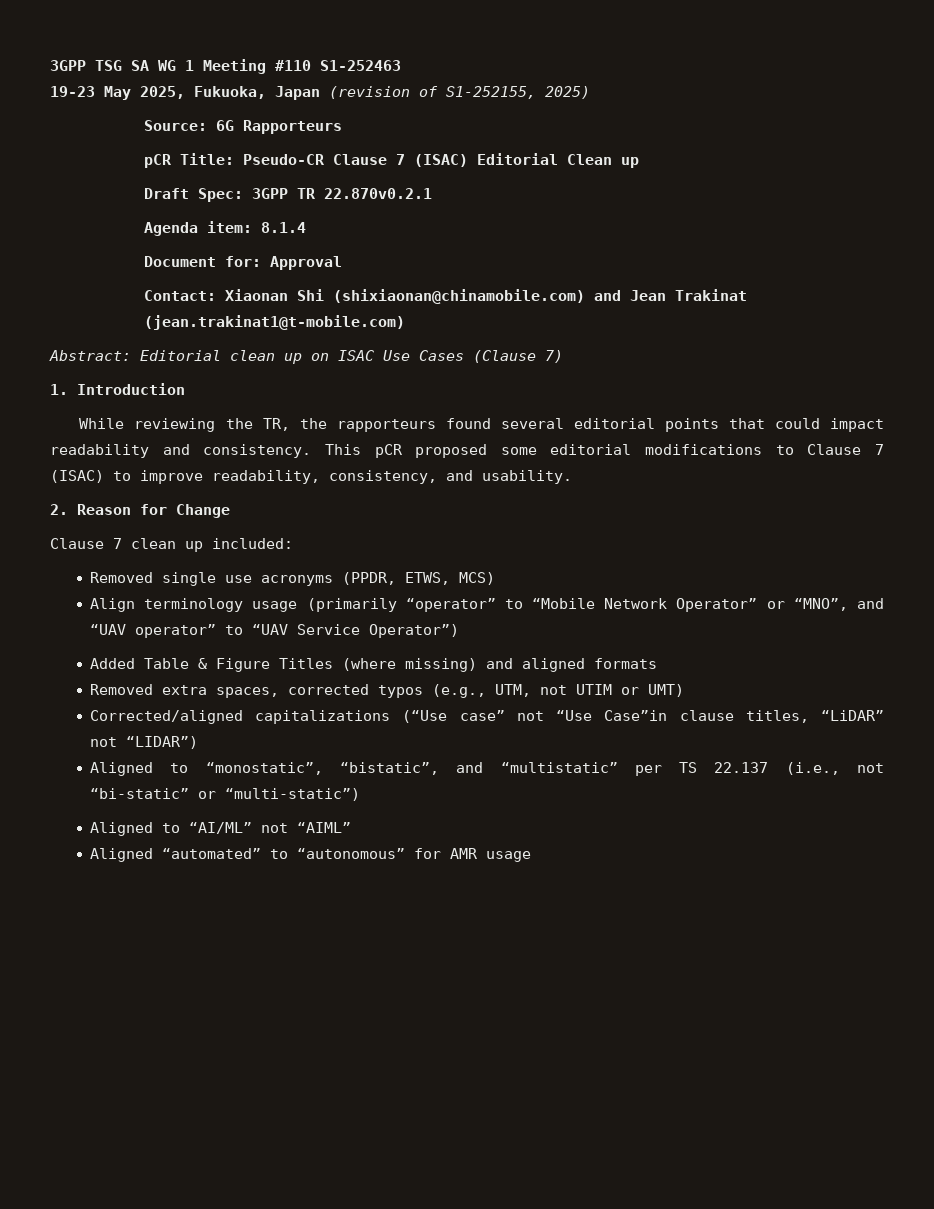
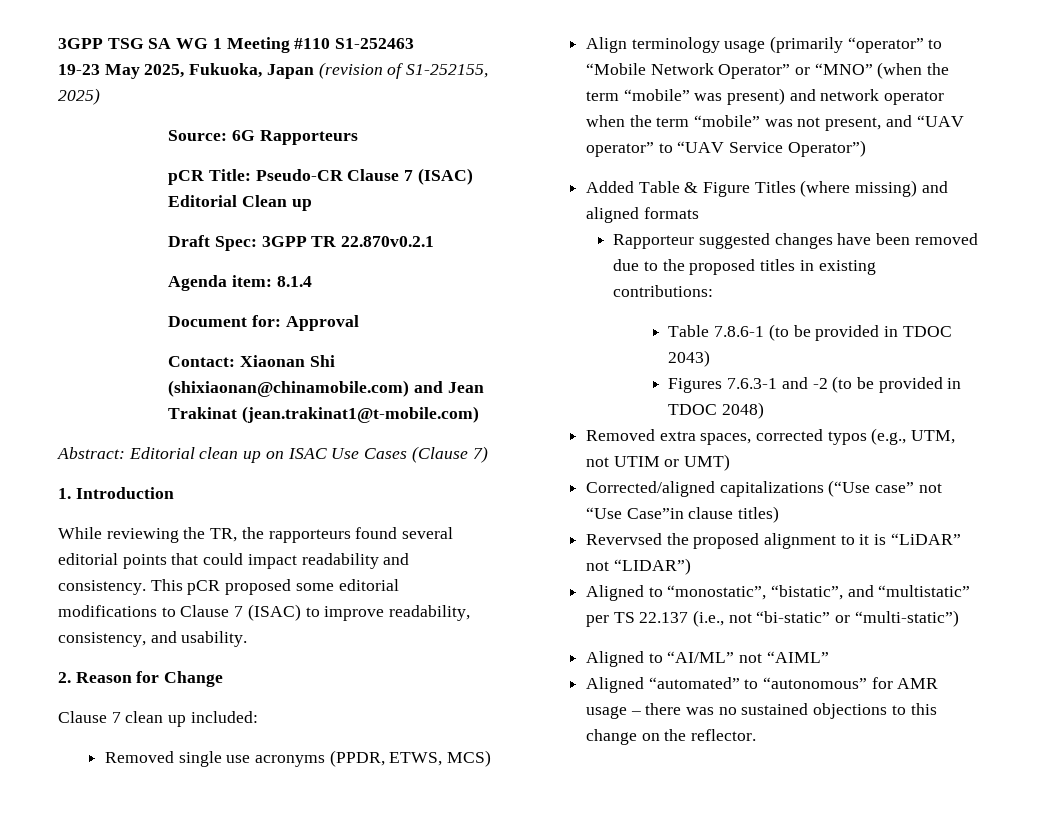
[793,598,848,611] “MNO”, -> [814,62,950,79] [585,88,945,105] [585,115,882,131] “MNO” (when the term “mobile” was present) and network operator when the term “mobile” was not present,
(658, 663) none -> [613,233,978,249] [613,259,876,275] [613,285,714,297] [668,324,952,341] [668,350,711,367] [668,376,962,393] [668,402,765,419] // Rapporteur suggested changes have been removed due to the proposed titles in existing contributions: // Table 7.8.6-1 (to be provided in TDOC 2043) // Figures 7.6.3-1 and -2 (to be provided in TDOC 2048)
[745,710,809,723] titles, -> [737,506,779,523] [585,533,887,549] titles) // Revervsed the proposed alignment to it is
(532, 856) none -> [630,703,937,719] [585,729,756,745] – there was no sustained objections to this change on the reflector.

